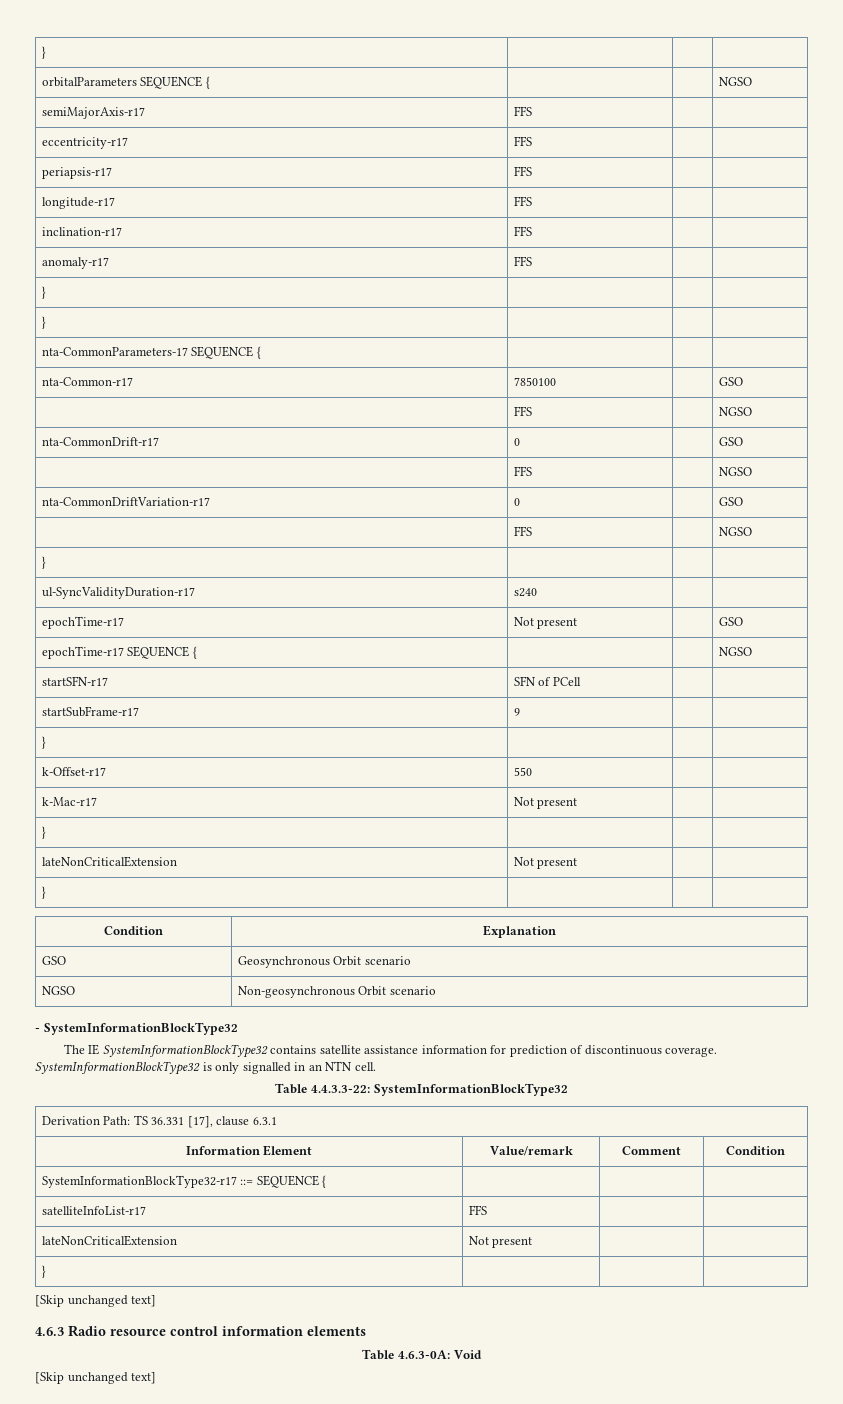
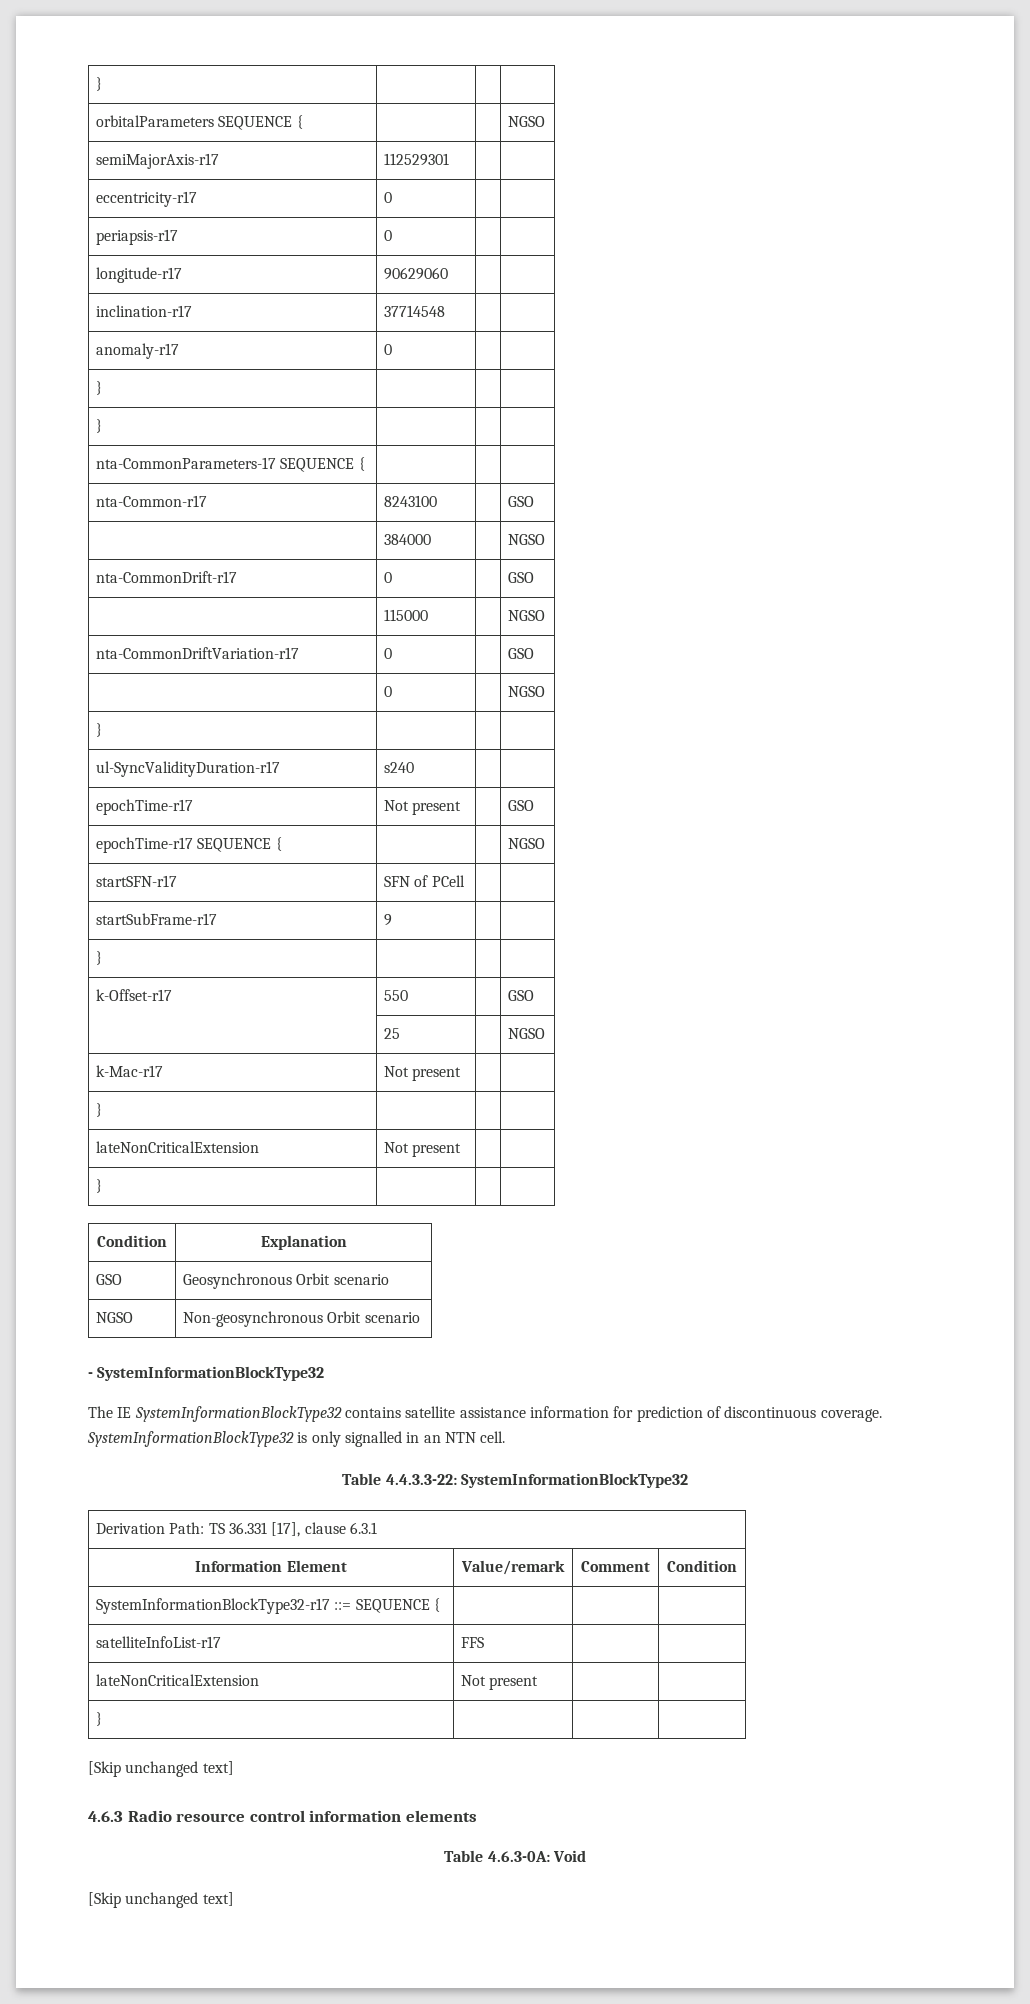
[513,106,532,116] FFS -> [384,153,450,166] 112529301
[513,136,532,146] FFS -> [384,192,393,203] 0
[513,166,532,176] FFS -> [384,230,393,241] 0
[513,196,532,206] FFS -> [384,267,449,280] 90629060
[513,226,532,236] FFS -> [384,305,446,317] 37714548
[513,256,532,266] FFS -> [384,344,393,355] 0
[513,377,556,386] [718,377,743,386] [513,406,532,416] 7850100 | | GSO // | FFS -> [384,495,438,507] [508,496,535,507] [384,534,432,545] 8243100 | | GSO // | 384000
[513,466,532,476] FFS -> [384,609,429,621] 115000
[513,526,532,536] FFS -> [384,686,393,697] 0
(532, 771) none -> [508,990,535,1001] [384,1028,401,1039] [508,1028,546,1039] GSO // | 25 | | NGSO

